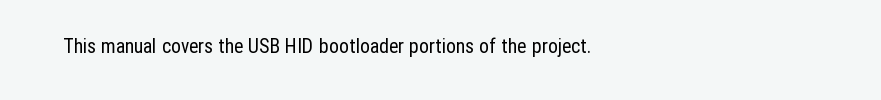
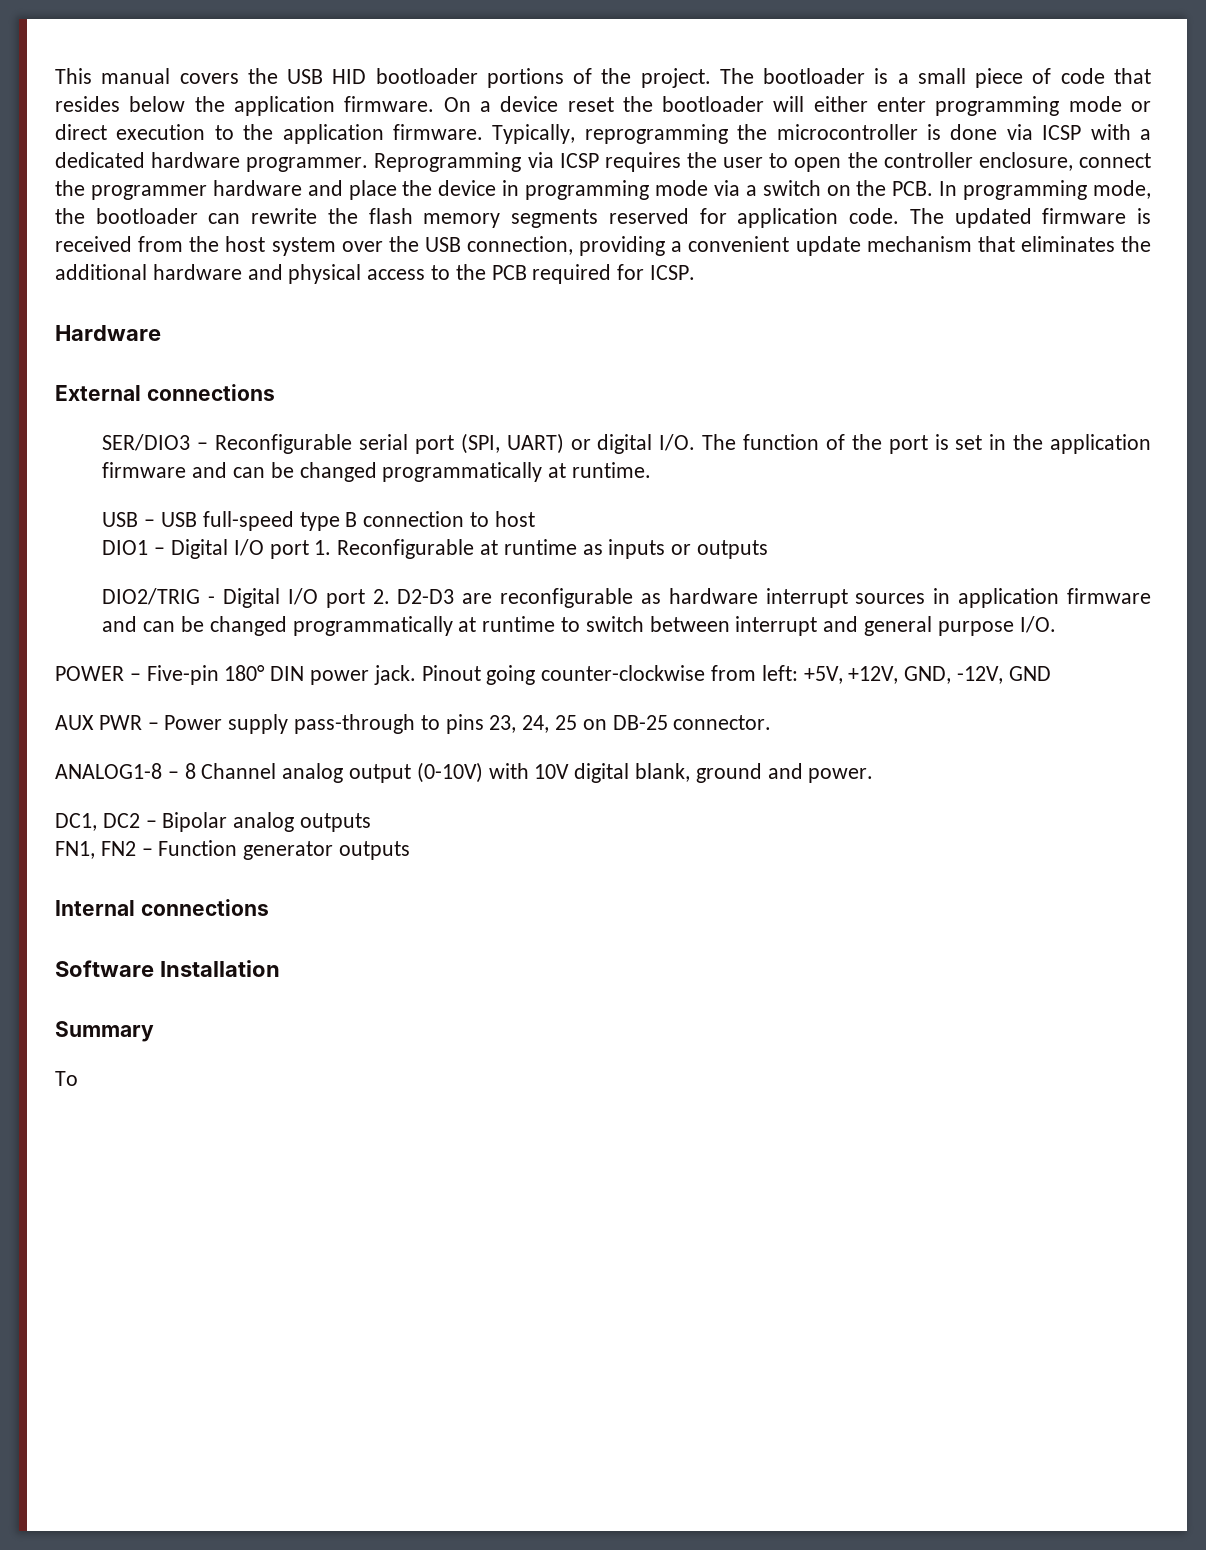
(591, 47) none -> [719,68,1152,88] [55,96,1151,116] [55,124,1151,144] [55,152,1151,172] [55,180,1152,200] [55,208,1152,228] [55,236,1151,256] [55,264,696,284] [55,325,161,341] [55,384,275,401] [102,433,1151,454] [102,462,652,482] [102,511,535,531] [102,539,769,559] [102,588,1151,608] [102,616,1056,636] [55,665,1051,685] [55,714,772,734] [55,762,874,783] [55,812,372,832] [55,840,411,860] [55,899,269,916] [55,960,280,977] [55,1021,154,1042] [55,1071,78,1086] The bootloader is a small piece of code that resides below the application firmware. On a device reset the bootloader will either enter programming mode or direct execution to the application firmware. Typically, reprogramming the microcontroller is done via ICSP with a dedicated hardware programmer. Reprogramming via ICSP requires the user to open the controller enclosure, connect the programmer hardware and place the device in programming mode via a switch on the PCB. In programming mode, the bootloader can rewrite the flash memory segments reserved for application code. The updated firmware is received from the host system over the USB connection, providing a convenient update mechanism that eliminates the additional hardware and physical access to the PCB required for ICSP. // Hardware // External connections // SER/DIO3 – Reconfigurable serial port (SPI, UART) or digital I/O. The function of the port is set in the application firmware and can be changed programmatically at runtime. // USB – USB full-speed type B connection to host // DIO1 – Digital I/O port 1. Reconfigurable at runtime as inputs or outputs // DIO2/TRIG - Digital I/O port 2. D2-D3 are reconfigurable as hardware interrupt sources in application firmware and can be changed programmatically at runtime to switch between interrupt and general purpose I/O. // POWER – Five-pin 180° DIN power jack. Pinout going counter-clockwise from left: +5V, +12V, GND, -12V, GND // AUX PWR – Power supply pass-through to pins 23, 24, 25 on DB-25 connector. // ANALOG1-8 – 8 Channel analog output (0-10V) with 10V digital blank, ground and power. // DC1, DC2 – Bipolar analog outputs // FN1, FN2 – Function generator outputs // Internal connections // Software Installation // Summary // To

